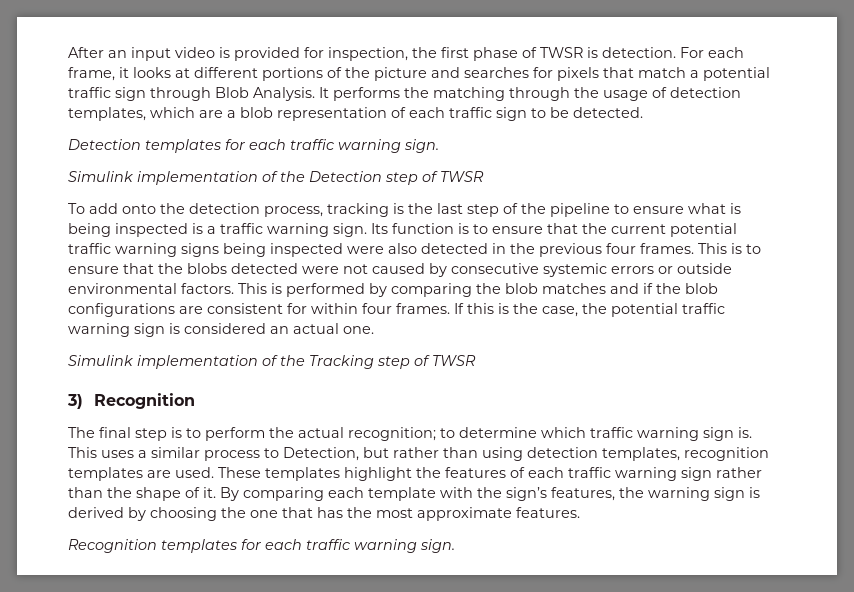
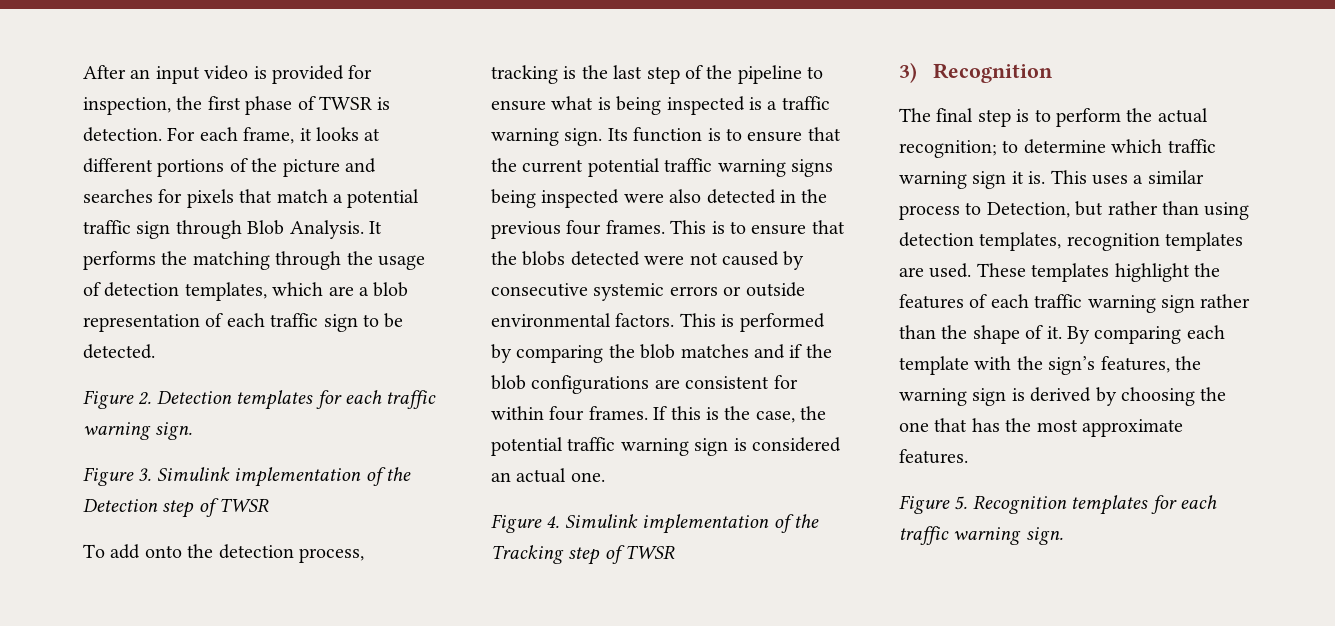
(643, 112) none -> [83,390,152,409] Figure 2.
(439, 146) none -> [83,467,152,486] Figure 3.
(374, 330) none -> [491,514,560,533] Figure 4.
(734, 434) none -> [1011,171,1024,184] it
(580, 512) none -> [899,495,968,514] Figure 5.

